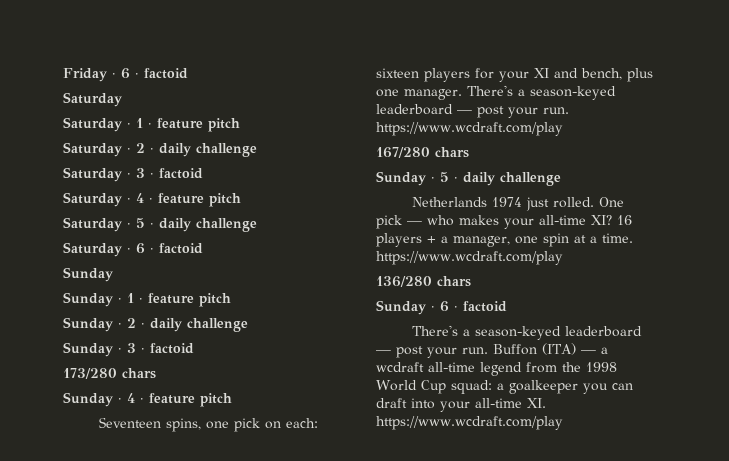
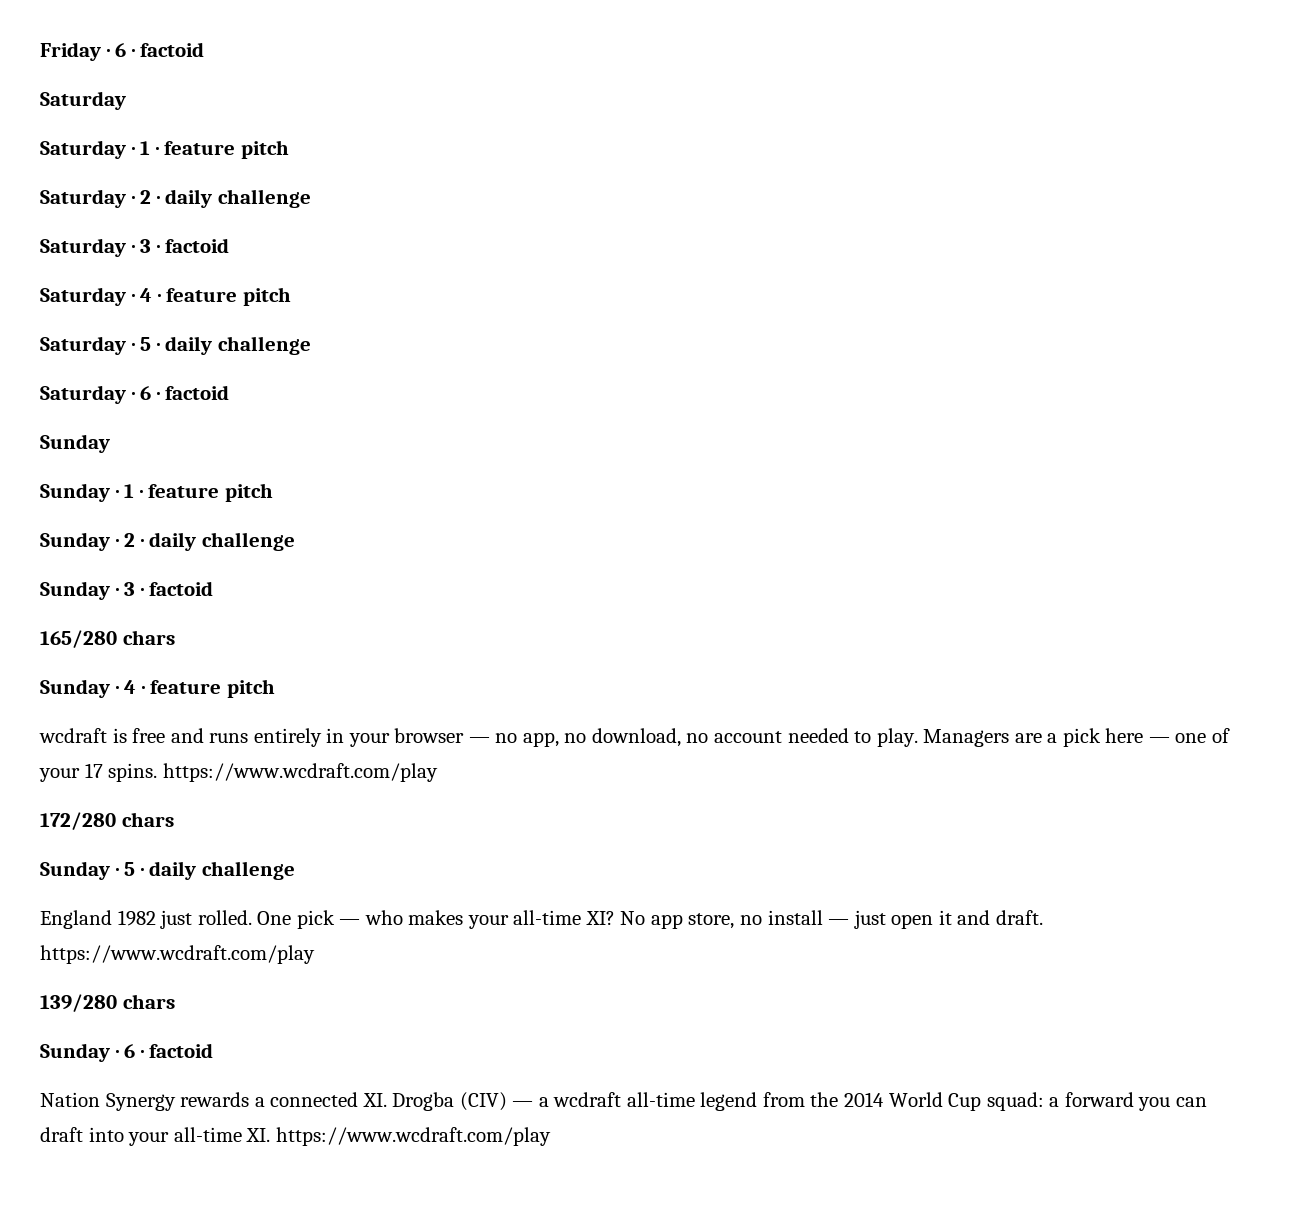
[63,368,117,379] 173/280 -> [40,630,117,648] 165/280
[98,417,318,432] [376,68,653,82] [376,85,616,100] [376,104,569,118] [376,122,563,136] [376,147,430,158] Seventeen spins, one pick on each: sixteen players for your XI and bench, plus one manager. There's a season-keyed leaderboard — post your run. https://www.wcdraft.com/play // 167/280 -> [39,728,1230,747] [39,763,438,782] [40,812,116,830] wcdraft is free and runs entirely in your browser — no app, no download, no account needed to play. Managers are a pick here — one of your 17 spins. https://www.wcdraft.com/play // 172/280
[411,197,522,207] Netherlands 1974 -> [40,910,156,929] England 1982
[617,215,632,225] [376,233,633,247] [376,251,563,265] [376,276,432,287] 16 players + a manager, one spin at a time. https://www.wcdraft.com/play // 136/280 -> [620,910,1043,929] [40,945,315,964] [40,994,117,1012] No app store, no install — just open it and draft. https://www.wcdraft.com/play // 139/280
[411,325,642,340] [376,343,576,358] There's a season-keyed leaderboard — post your run. Buffon (ITA) -> [40,1092,507,1111] Nation Synergy rewards a connected XI. Drogba (CIV)
[586,362,617,372] 1998 -> [844,1092,885,1107] 2014
[509,380,578,394] goalkeeper -> [1064,1092,1134,1107] forward

